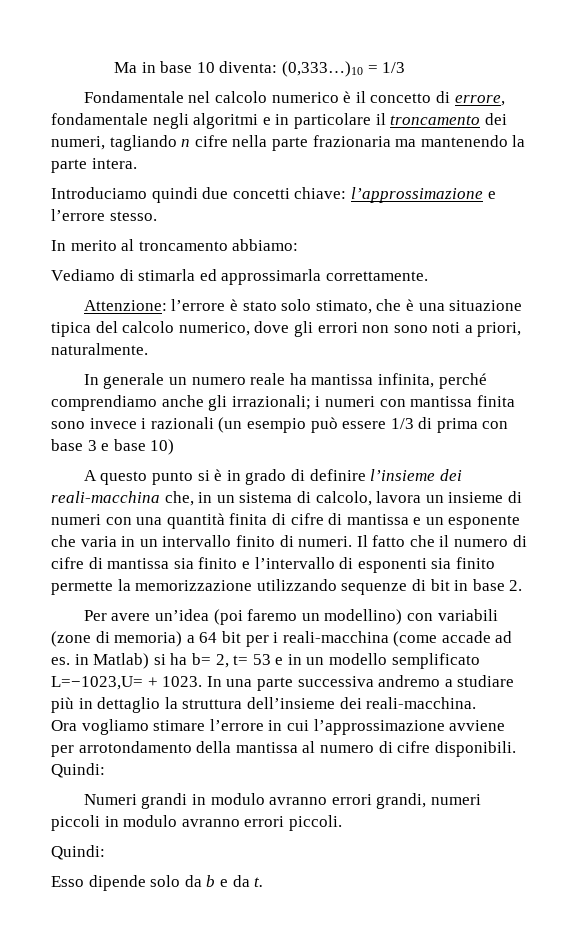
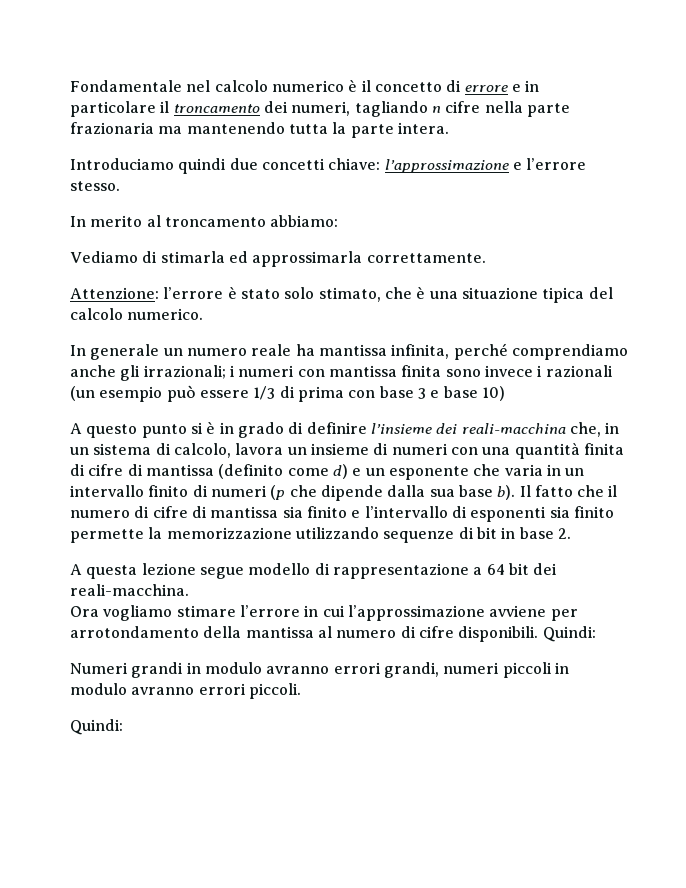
[113,61,406,77] Ma in base 10 diventa: (0,333…)10 = 1/3 // -> (70, 86) none
[454,95,505,106] [51,113,259,129] errore, fondamentale negli algoritmi -> [464,85,508,92] errore
(508, 141) none -> [288,124,328,134] tutta
[178,321,522,337] [51,343,148,355] numerico, dove gli errori non sono noti a priori, naturalmente. -> [127,308,204,320] numerico.
(409, 519) none -> [218,464,348,479] (definito come d)
[298,536,353,547] numeri. -> [210,485,516,501] numeri (p che dipende dalla sua base b).
[83,609,498,625] [51,631,513,647] [51,653,480,669] [51,675,515,691] [51,697,335,713] Per avere un’idea (poi faremo un modellino) con variabili (zone di memoria) a 64 bit per i reali-macchina (come accade ad es. in Matlab) si ha b= 2, t= 53 e in un modello semplificato L=−1023,U= + 1023. In una parte successiva andremo a studiare più in dettaglio la struttura dell’insieme -> [70,563,529,579] A questa lezione segue modello di rappresentazione a 64 bit
[51,875,264,891] // Esso dipende solo da b e da t. -> (123, 727) none

